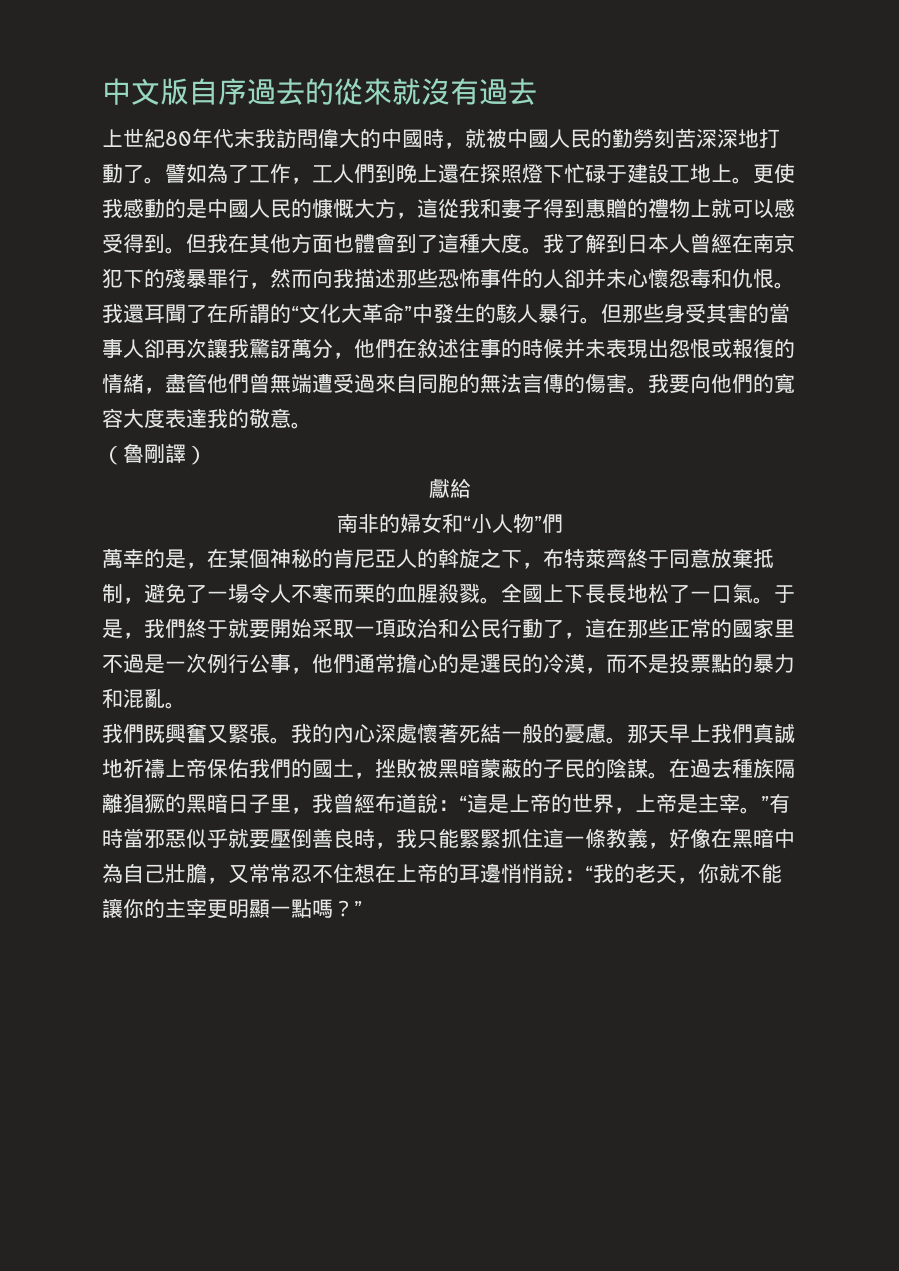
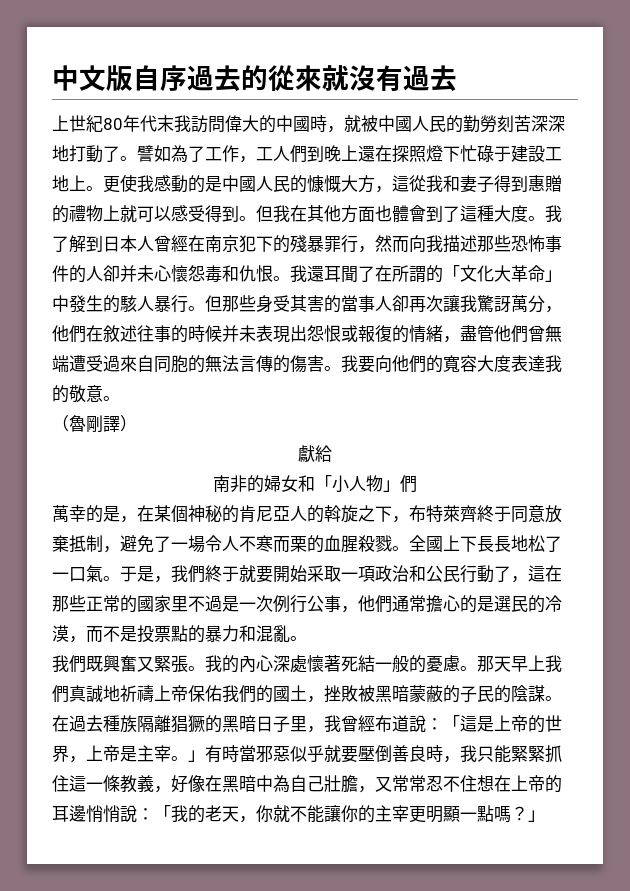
[291,306,299,321] “ -> [443,265,460,280] 「
[404,306,412,321] ” -> [545,270,562,282] 」
[462,514,542,533] “小人物” -> [315,475,400,493] 「小人物」
[459,796,467,811] “ -> [443,715,460,730] 「
[761,796,769,811] ” -> [188,750,205,762] 」
[585,866,593,881] “ -> [154,805,171,820] 「
[354,901,362,916] ” -> [528,810,545,822] 」

